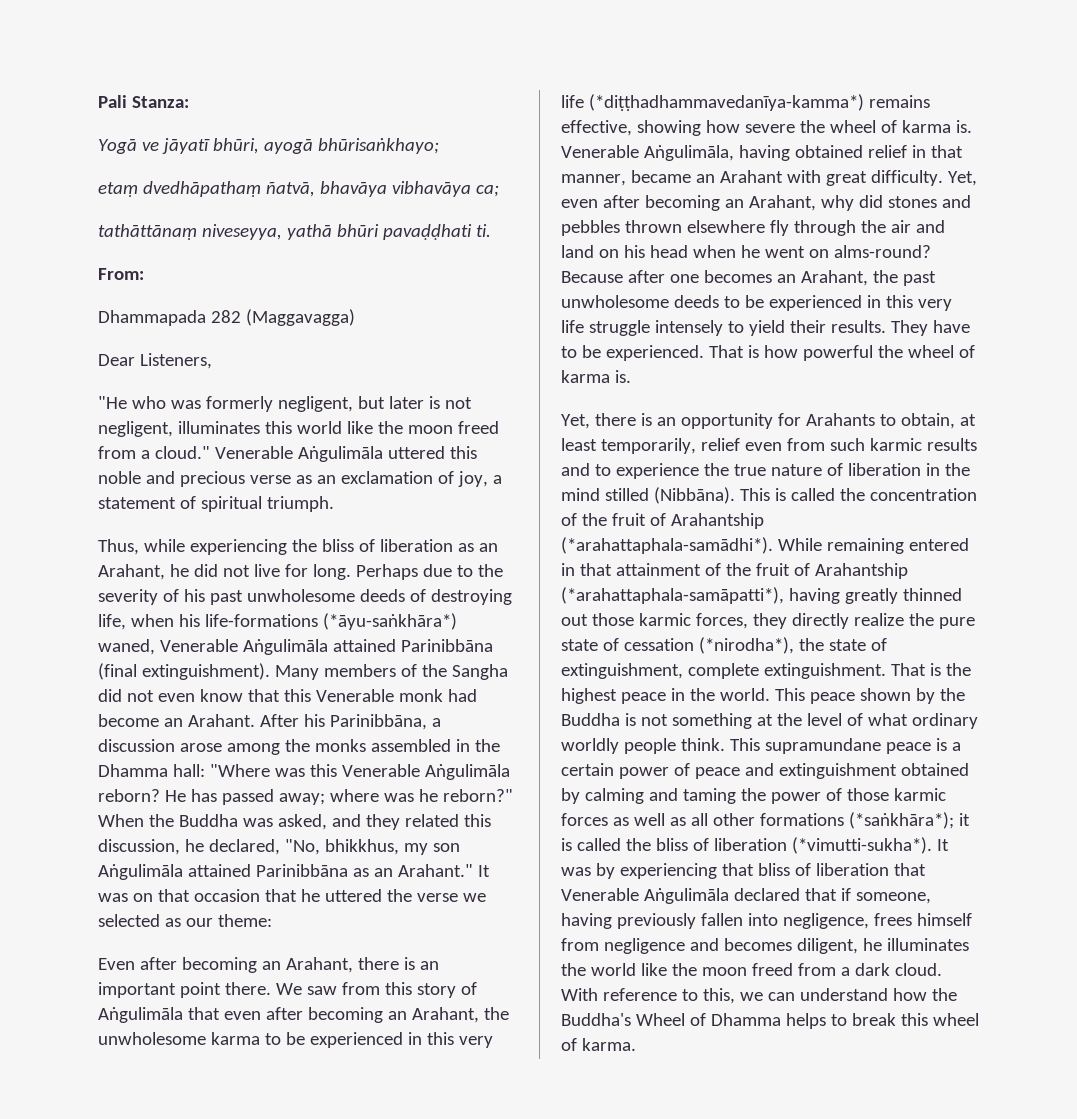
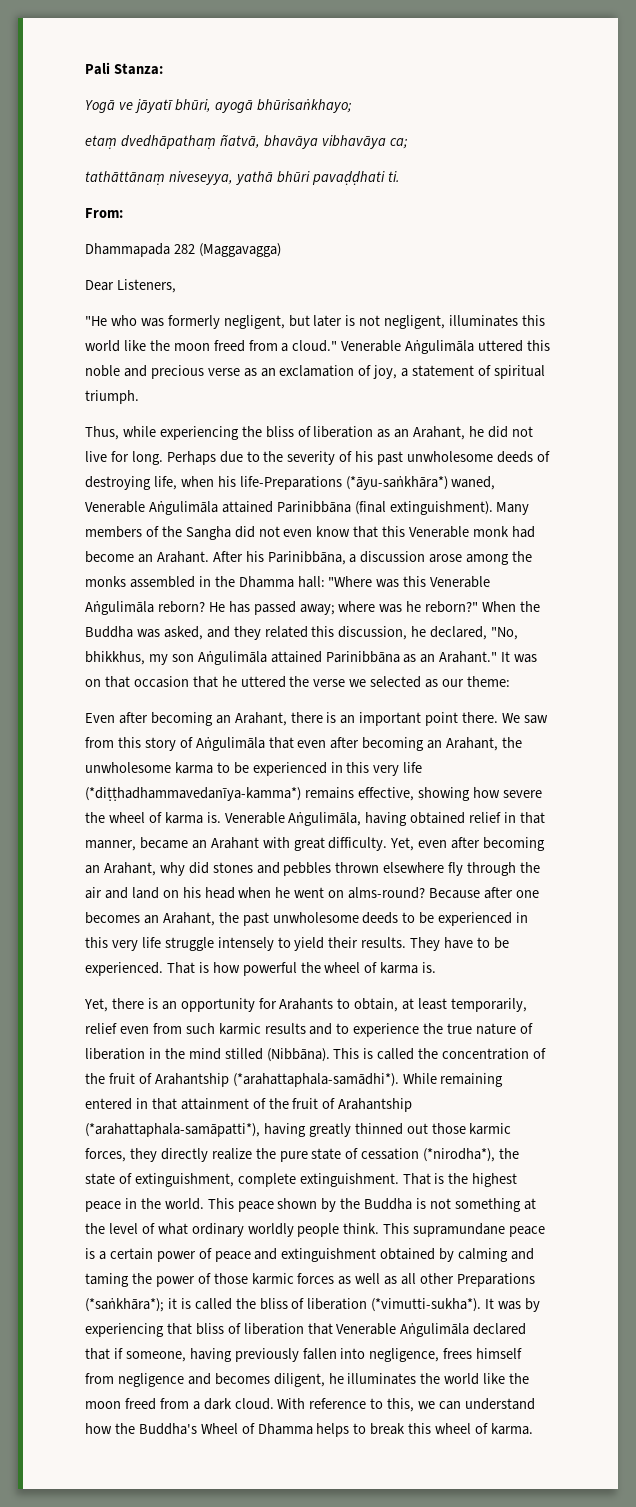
[204,614,318,627] life-formations -> [239,476,342,490] life-Preparations
[759,813,844,826] formations -> [456,1273,535,1287] Preparations

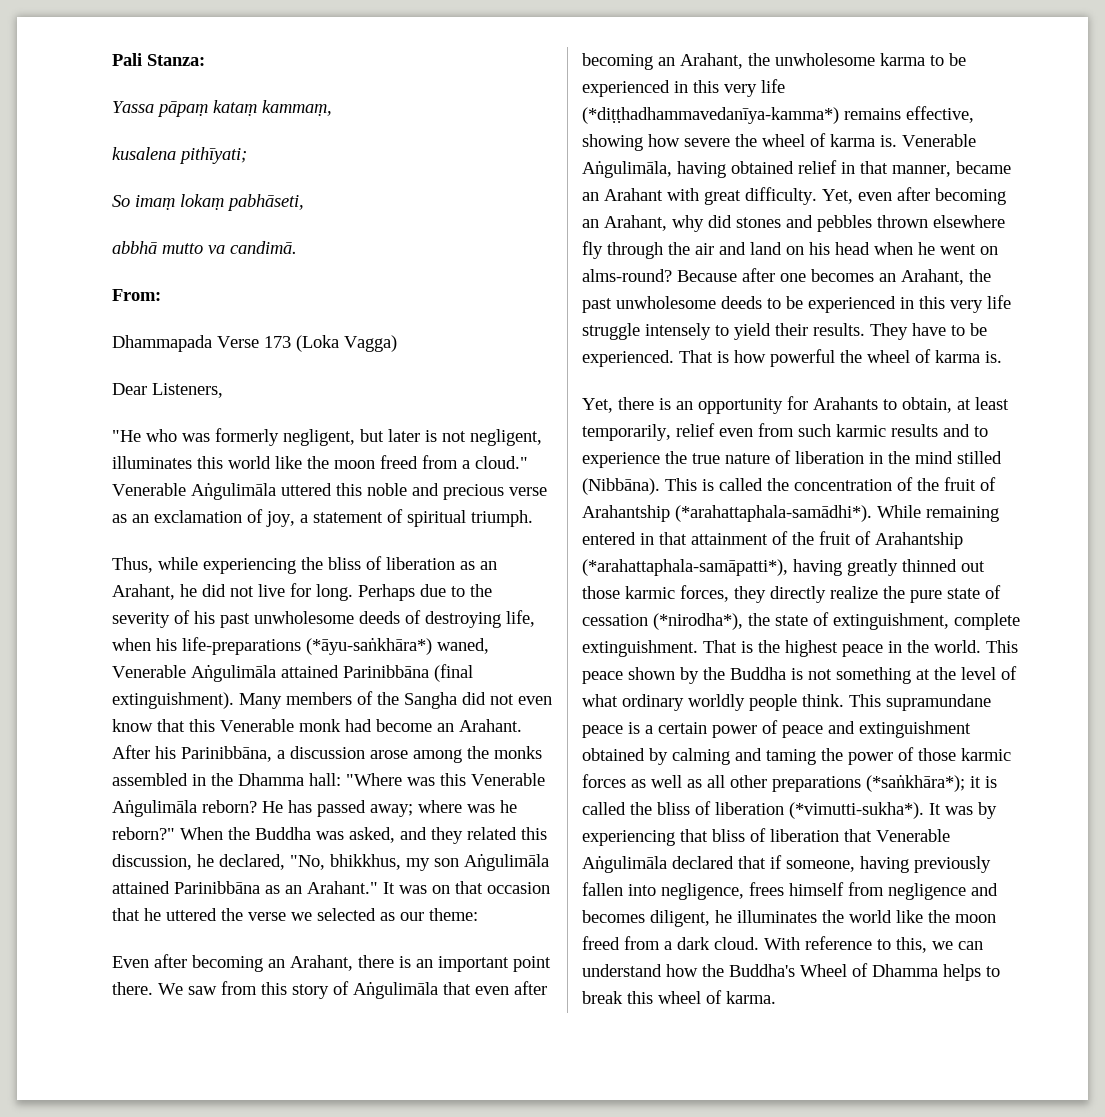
[85,99,352,113] [85,134,408,149] [85,171,400,185] [85,208,123,218] [85,243,281,257] Yogā ve jāyatī bhūri, ayogā bhūrisaṅkhayo; // etaṃ dvedhāpathaṃ ñatvā, bhavāya vibhavāya ca; // tathāttānaṃ niveseyya, yathā bhūri pavaḍḍhati ti. // From: // Dhammapada 282 (Maggavagga) -> [112,100,332,117] [112,147,247,164] [112,194,304,211] [112,241,297,254] [112,289,161,301] [112,335,397,352] Yassa pāpaṃ kataṃ kammaṃ, // kusalena pithīyati; // So imaṃ lokaṃ pabhāseti, // abbhā mutto va candimā. // From: // Dhammapada Verse 173 (Loka Vagga)
[239,476,342,490] life-Preparations -> [182,637,301,655] life-preparations
[456,1273,535,1287] Preparations -> [772,776,861,792] preparations

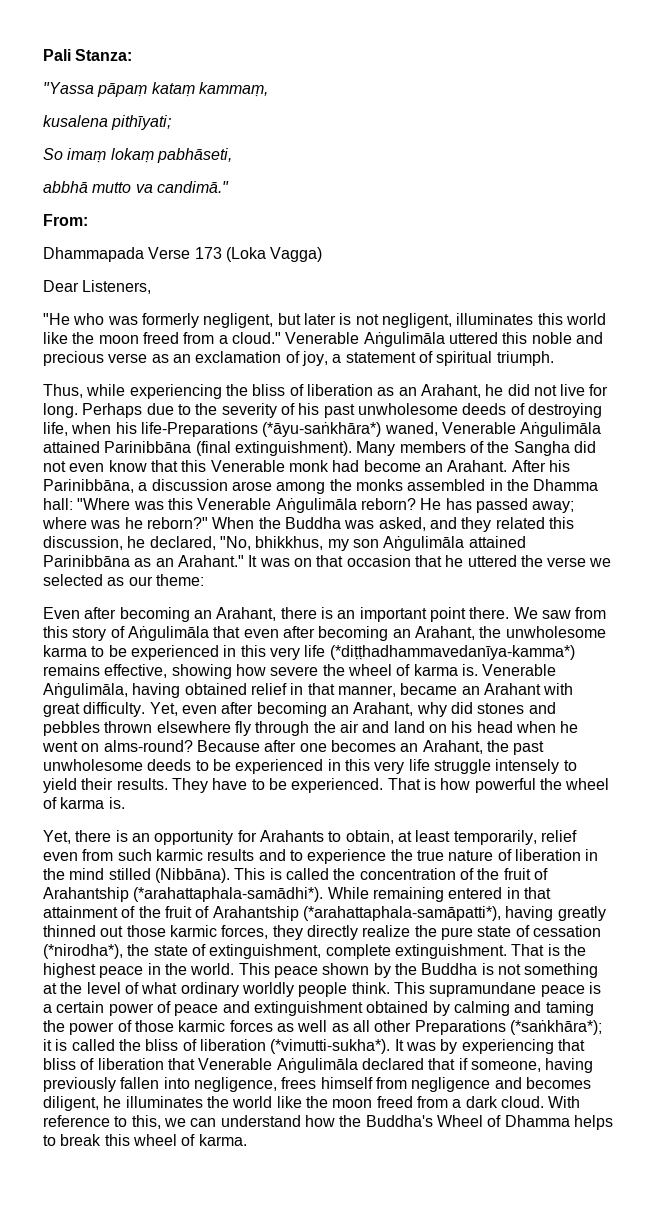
[112,101,154,113] Yassa -> [43,82,94,94] "Yassa
[230,241,297,254] candimā. -> [156,181,229,193] candimā."
[182,637,301,655] life-preparations -> [140,422,258,437] life-Preparations
[772,776,861,792] preparations -> [414,1020,506,1035] Preparations

